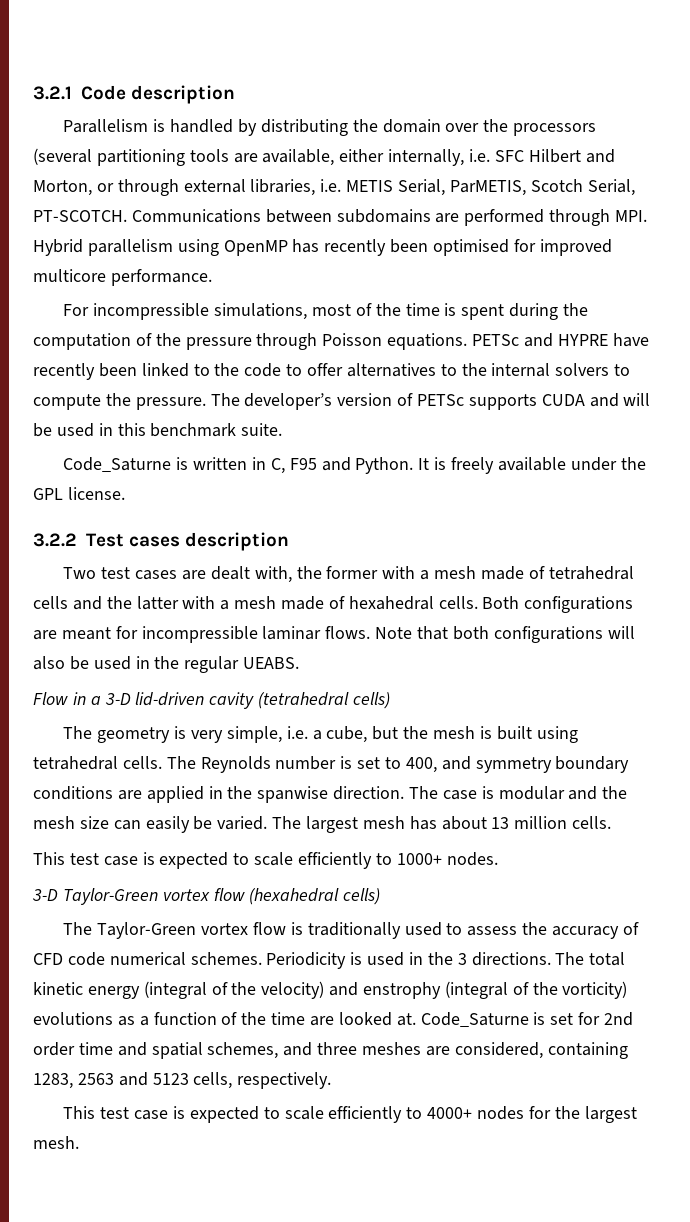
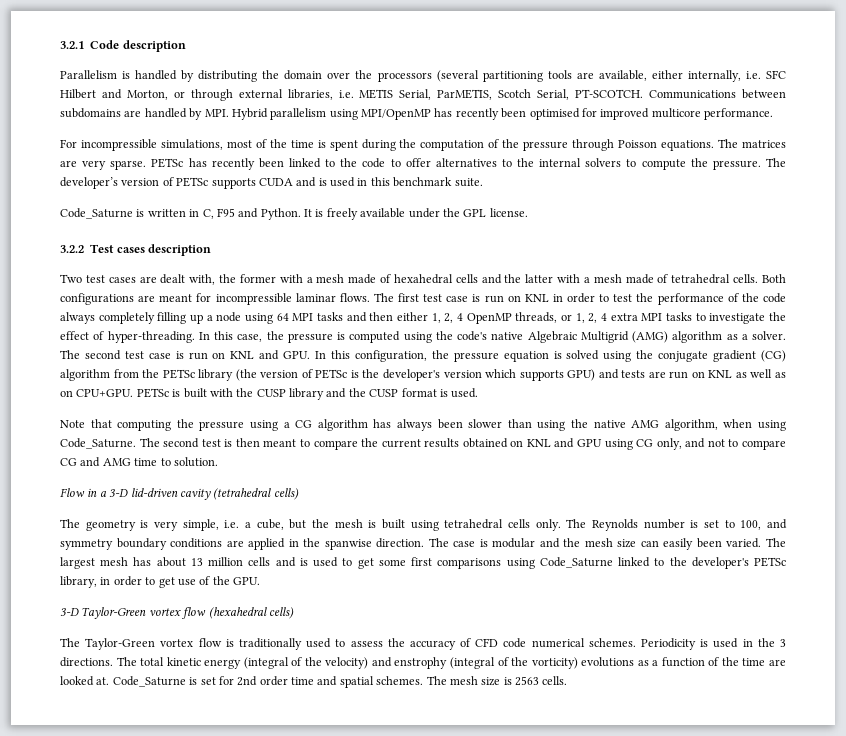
[464,209,611,226] performed through -> [144,108,203,120] handled by
[223,240,288,256] OpenMP -> [361,109,431,120] MPI/OpenMP
[472,333,649,347] PETSc and HYPRE have -> [718,139,787,148] [60,158,207,170] The matrices are very sparse. PETSc has
[623,393,651,406] [33,423,52,437] will be -> [318,178,327,186] is
[548,566,634,580] tetrahedral -> [393,274,453,284] hexahedral
[348,596,434,610] hexahedral -> [671,274,731,284] tetrahedral
[375,626,635,643] [33,656,300,673] Note that both configurations will also be used in the regular UEABS. -> [373,293,787,305] [60,312,786,324] [60,331,786,343] [60,350,786,362] [60,369,786,381] [60,388,479,400] [60,419,787,431] [60,438,787,450] [60,457,218,467] The first test case is run on KNL in order to test the performance of the code always completely filling up a node using 64 MPI tasks and then either 1, 2, 4 OpenMP threads, or 1, 2, 4 extra MPI tasks to investigate the effect of hyper-threading. In this case, the pressure is computed using the code's native Algebraic Multigrid (AMG) algorithm as a solver. The second test case is run on KNL and GPU. In this configuration, the pressure equation is solved using the conjugate gradient (CG) algorithm from the PETSc library (the version of PETSc is the developer's version which supports GPU) and tests are run on KNL as well as on CPU+GPU. PETSc is built with the CUSP library and the CUSP format is used. // Note that computing the pressure using a CG algorithm has always been slower than using the native AMG algorithm, when using Code_Saturne. The second test is then meant to compare the current results obtained on KNL and GPU using CG only, and not to compare CG and AMG time to solution.
[122,756,162,769] cells. -> [508,519,561,531] cells only.
[405,757,437,773] 400, -> [740,520,762,530] 100,
[193,816,213,830] be -> [696,538,722,548] been
[572,816,612,829] [33,852,498,869] cells. // This test case is expected to scale efficiently to 1000+ nodes. -> [248,557,786,569] [60,576,260,588] cells and is used to get some first comparisons using Code_Saturne linked to the developer's PETSc library, in order to get use of the GPU.
[207,1042,628,1059] [33,1072,332,1089] [63,1106,637,1123] [33,1136,79,1149] schemes, and three meshes are considered, containing 1283, 2563 and 5123 cells, respectively. // This test case is expected to scale efficiently to 4000+ nodes for the largest mesh. -> [376,676,568,686] schemes. The mesh size is 2563 cells.

